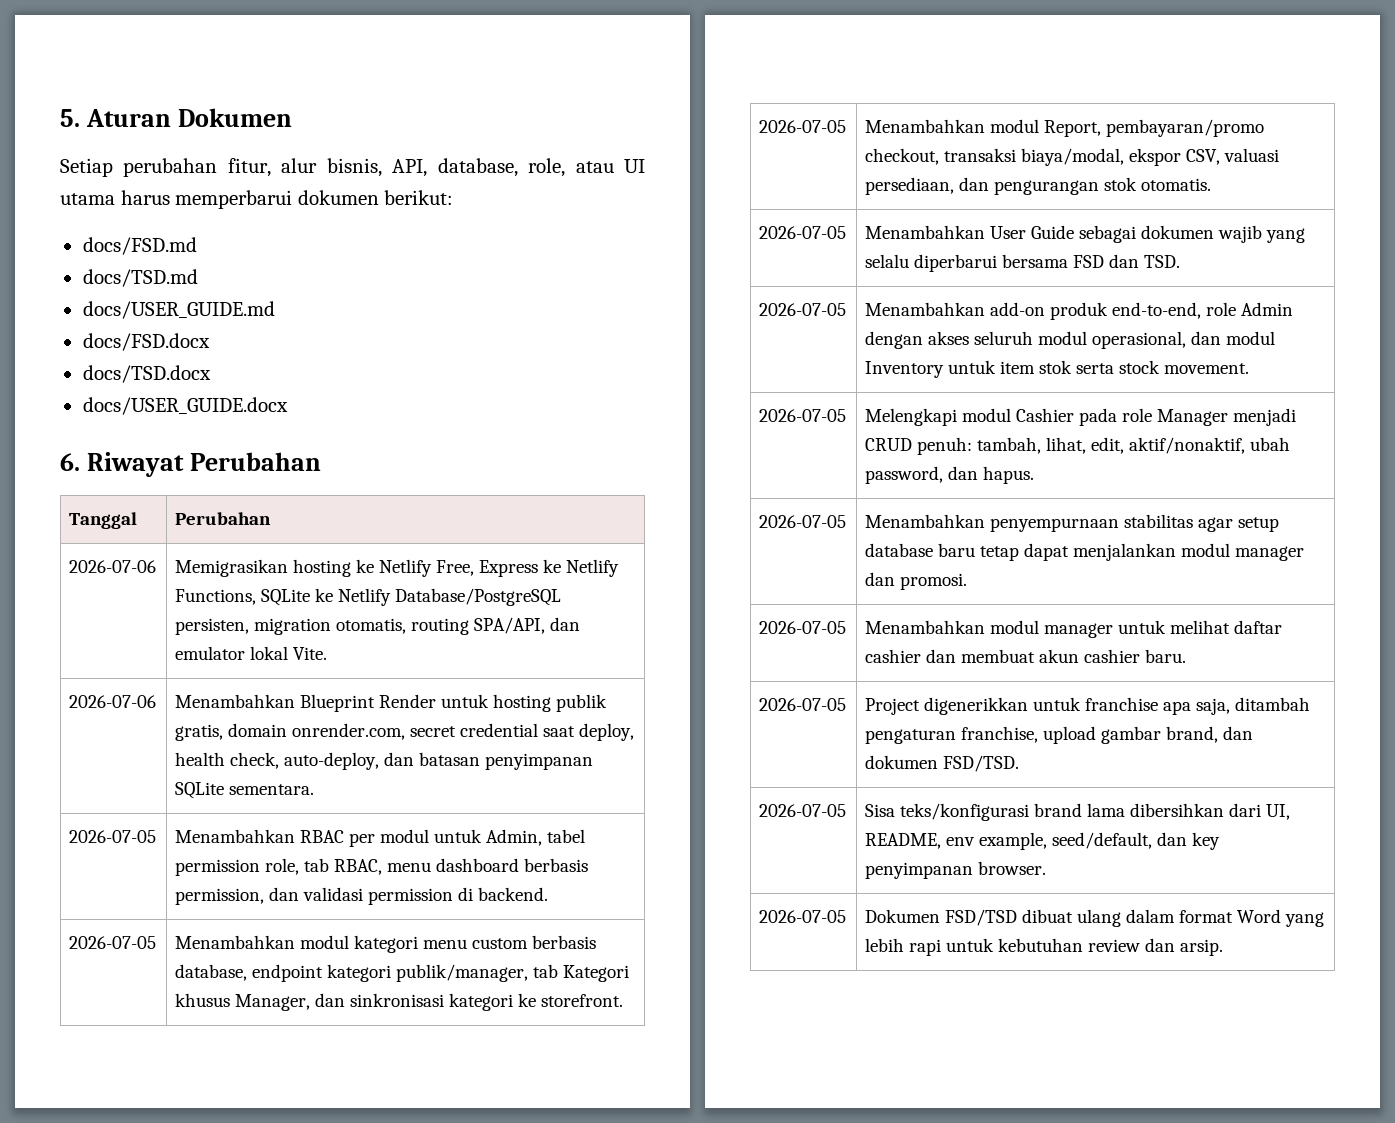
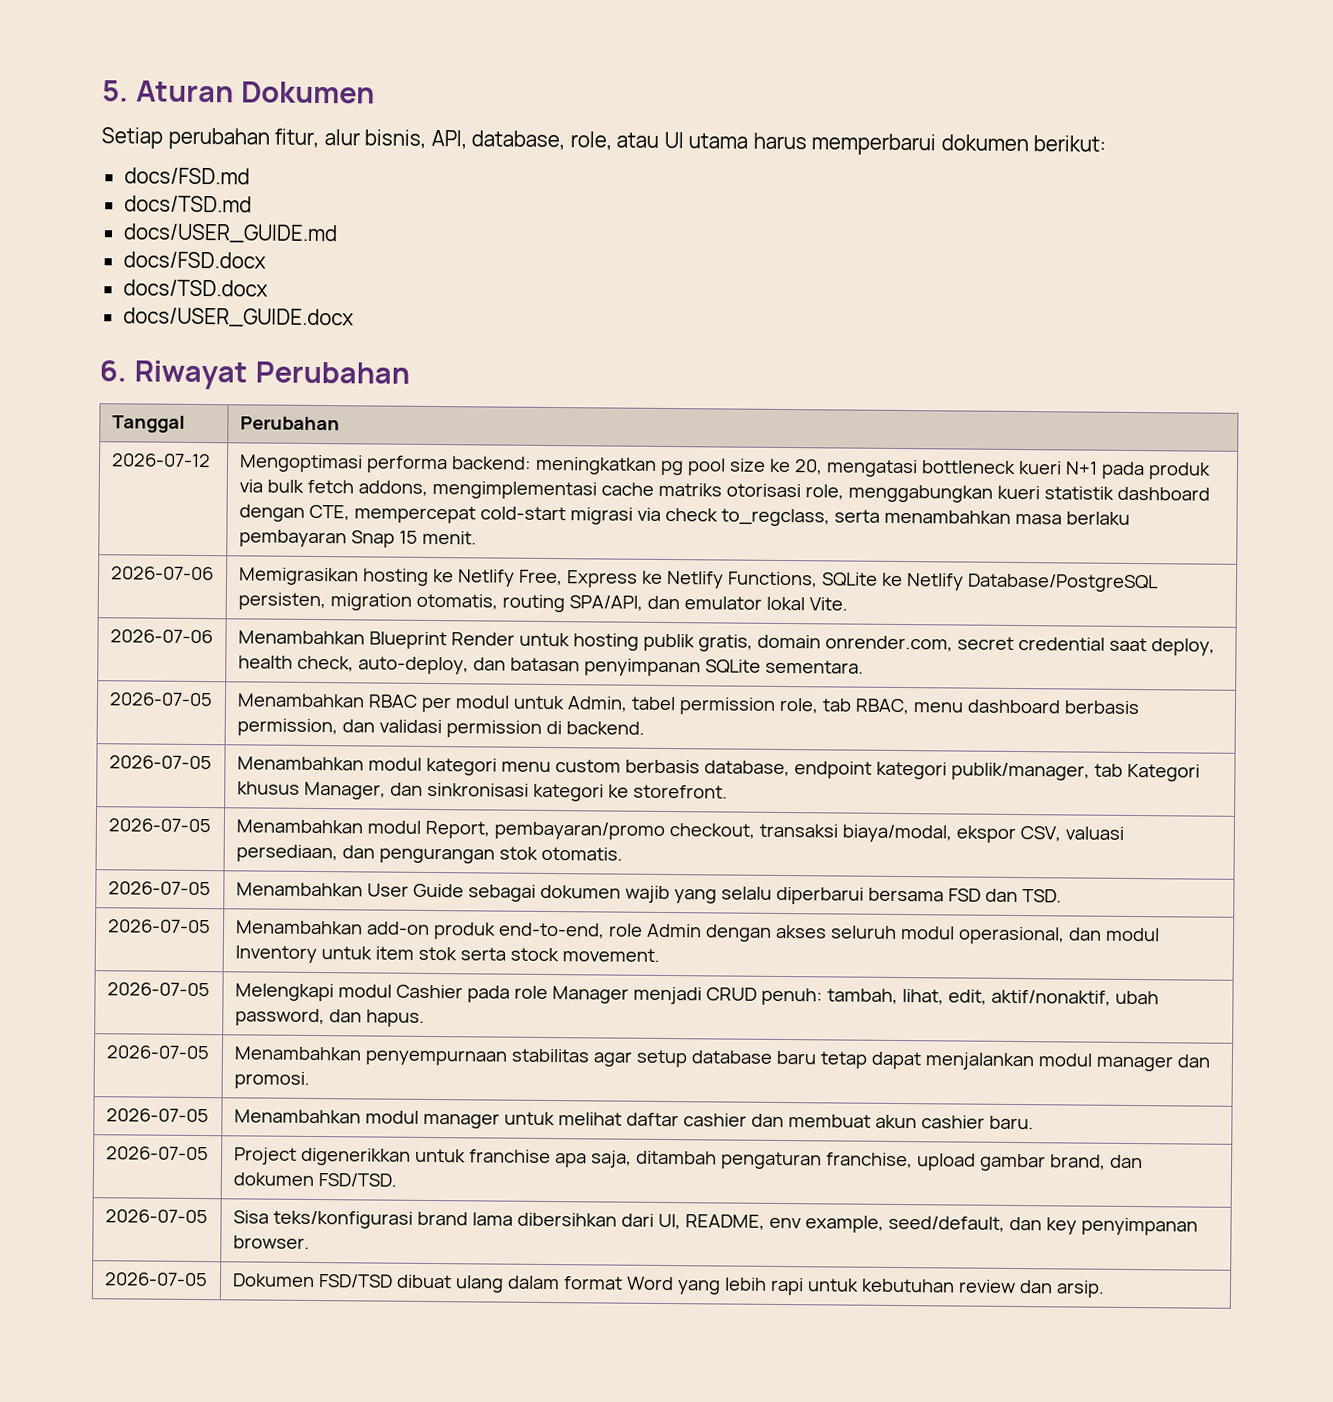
(272, 518) none -> [110,453,211,468] [238,454,1211,480] [238,479,1210,503] [238,504,1130,527] [238,529,477,548] // 2026-07-12 | Mengoptimasi performa backend: meningkatkan pg pool size ke 20, mengatasi bottleneck kueri N+1 pada produk via bulk fetch addons, mengimplementasi cache matriks otorisasi role, menggabungkan kueri statistik dashboard dengan CTE, mempercepat cold-start migrasi via check to_regclass, serta menambahkan masa berlaku pembayaran Snap 15 menit.

